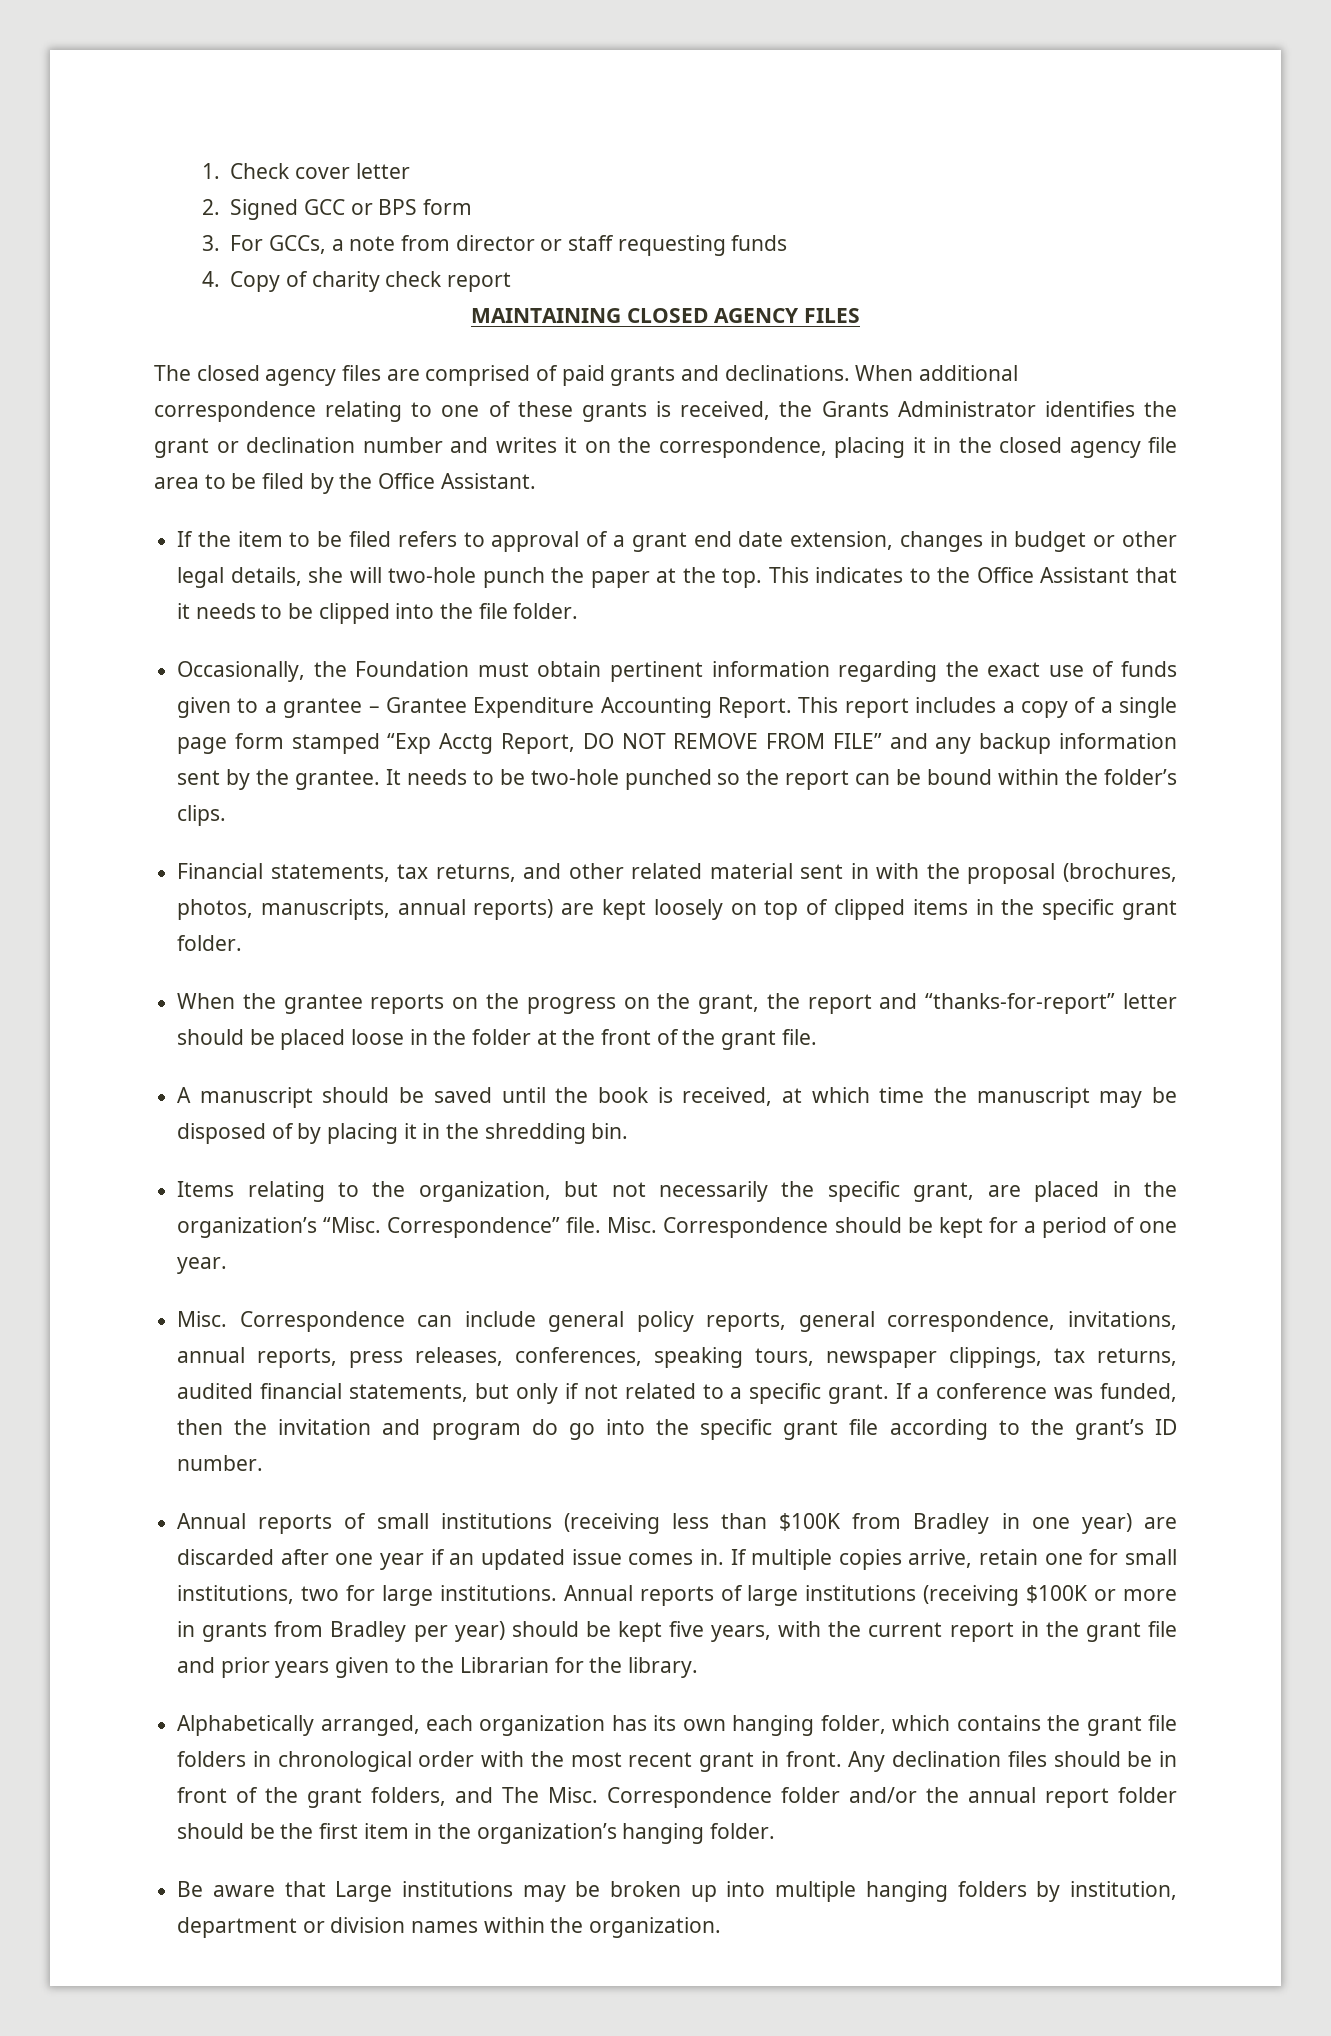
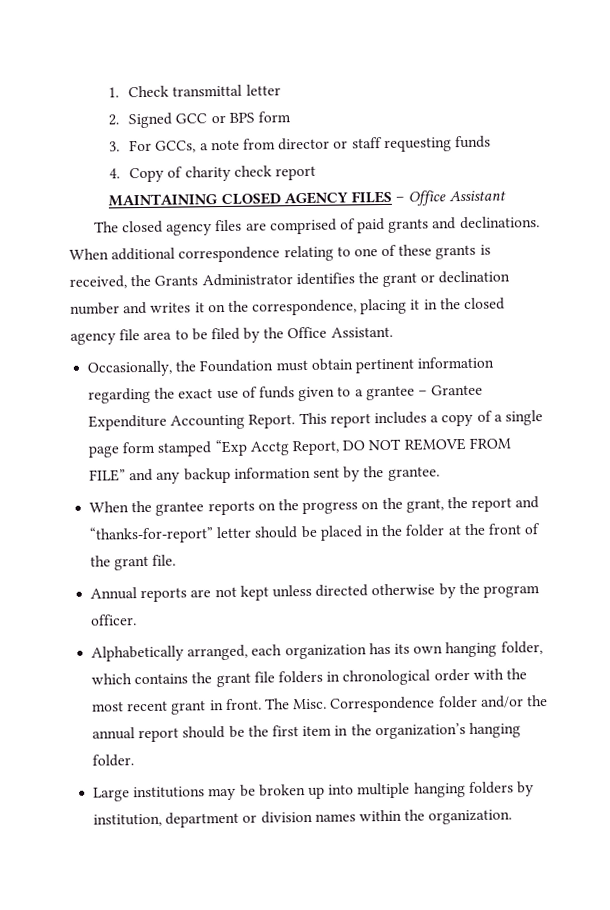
[295,167,351,179] cover -> [172,84,243,97] transmittal
(861, 315) none -> [395,190,506,206] – Office Assistant
[177,531,1177,552] [177,567,1177,588] [177,603,579,624] // If the item to be filed refers to approval of a grant end date extension, changes in budget or other legal details, she will two-hole punch the paper at the top. This indicates to the Office Assistant that it needs to be clipped into the file folder. -> (393, 332) none
[385,769,1177,790] [177,805,227,826] [177,863,1177,884] [177,899,1177,920] [177,935,243,951] It needs to be two-hole punched so the report can be bound within the folder’s clips. // Financial statements, tax returns, and other related material sent in with the proposal (brochures, photos, manuscripts, annual reports) are kept loosely on top of clipped items in the specific grant folder. -> (440, 473) none
[351,1029,405,1045] loose -> (363, 533) none
[177,1087,1177,1108] [177,1123,629,1144] [177,1181,1177,1202] [177,1217,1177,1238] [177,1257,228,1274] [177,1311,1177,1332] [177,1347,1177,1368] [177,1383,1177,1404] [177,1419,1177,1440] [177,1455,264,1471] [177,1513,1177,1534] [177,1549,1177,1570] [177,1585,1177,1606] [177,1621,1177,1642] [177,1657,699,1678] A manuscript should be saved until the book is received, at which time the manuscript may be disposed of by placing it in the shredding bin. // Items relating to the organization, but not necessarily the specific grant, are placed in the organization’s “Misc. Correspondence” file. Misc. Correspondence should be kept for a period of one year. // Misc. Correspondence can include general policy reports, general correspondence, invitations, annual reports, press releases, conferences, speaking tours, newspaper clippings, tax returns, audited financial statements, but only if not related to a specific grant. If a conference was funded, then the invitation and program do go into the specific grant file according to the grant’s ID number. // Annual reports of small institutions (receiving less than $100K from Bradley in one year) are discarded after one year if an updated issue comes in. If multiple copies arrive, retain one for small institutions, two for large institutions. Annual reports of large institutions (receiving $100K or more in grants from Bradley per year) should be kept five years, with the current report in the grant file and prior years given to the Librarian for the library. -> [90,582,540,603] [90,614,138,626] Annual reports are not kept unless directed otherwise by the program officer.
[848,1751,1177,1772] [177,1787,494,1808] Any declination files should be in front of the grant folders, and -> (262, 704) none
[1118,1787,1177,1803] folder -> (180, 735) none
[177,1881,326,1897] Be aware that -> (135, 760) none

